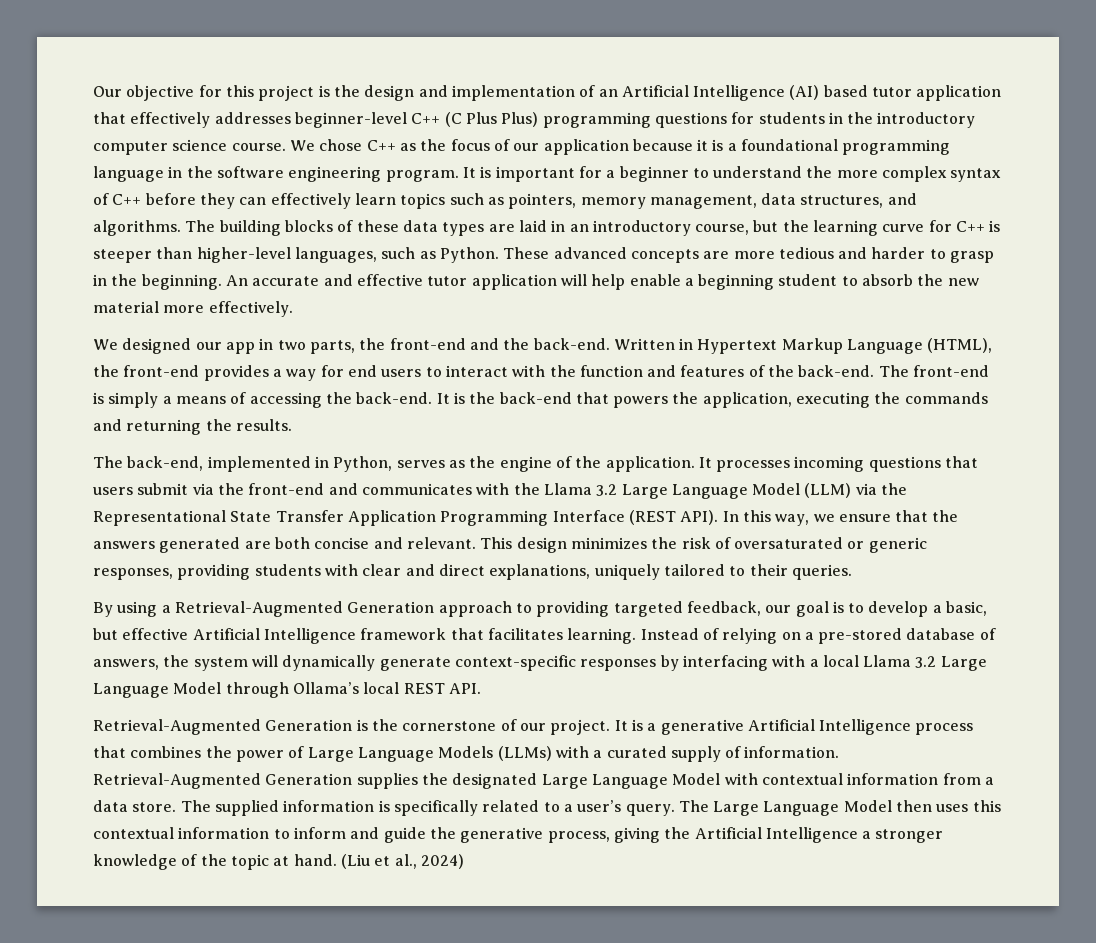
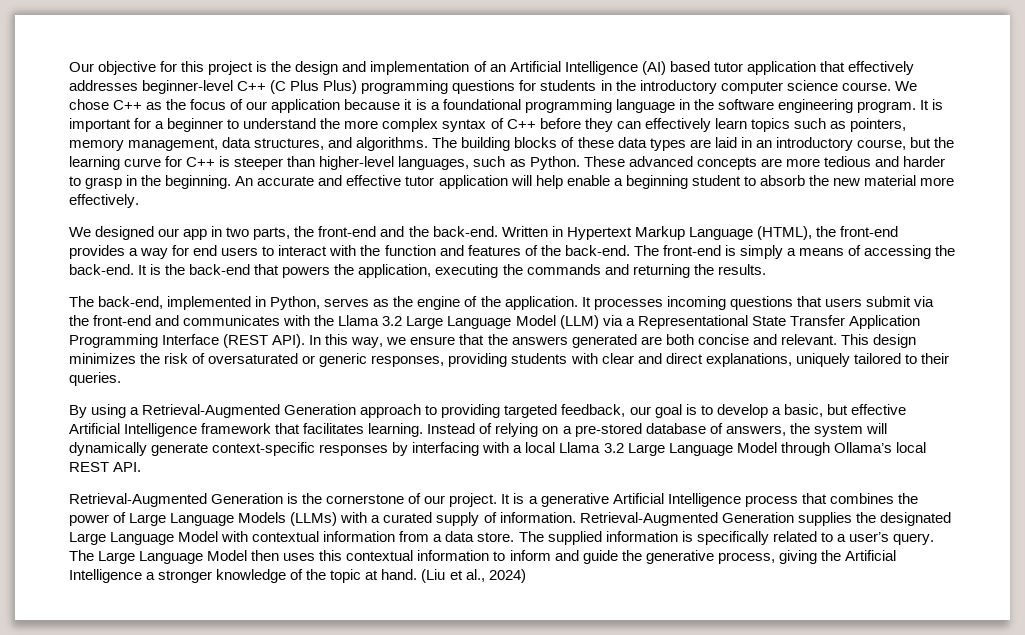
[881,483,908,495] the -> [625,318,635,326] a

